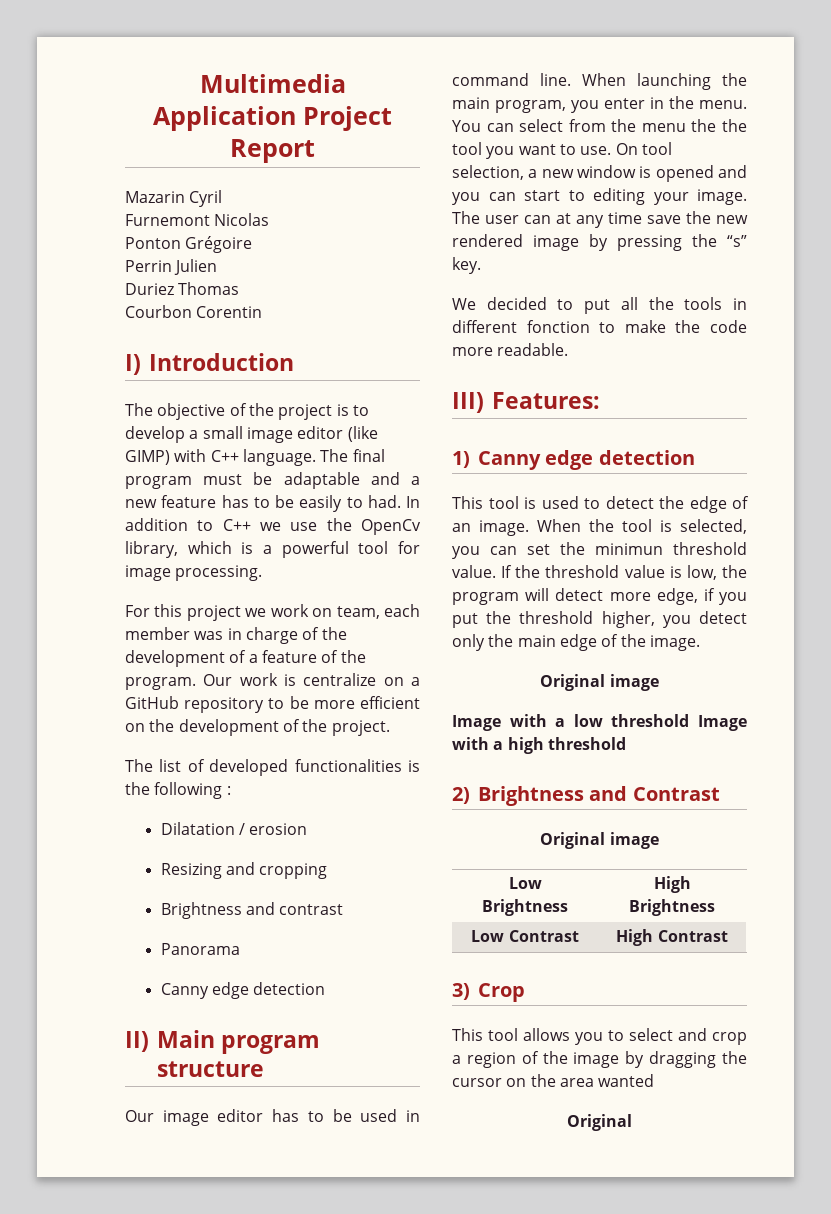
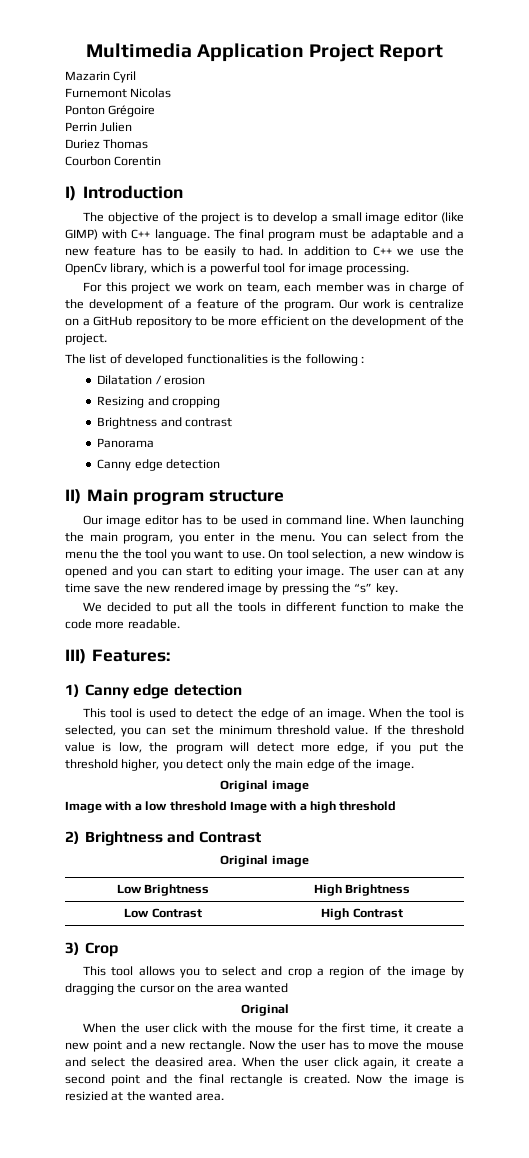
[526,320,590,333] fonction -> [340,602,388,612] function
[595,543,663,555] minimun -> [219,725,272,735] minimum
(632, 1122) none -> [83,1023,464,1034] [65,1040,465,1052] [65,1057,464,1069] [65,1074,465,1086] [65,1091,224,1101] // When the user click with the mouse for the first time, it create a new point and a new rectangle. Now the user has to move the mouse and select the deasired area. When the user click again, it create a second point and the final rectangle is created. Now the image is resizied at the wanted area.

